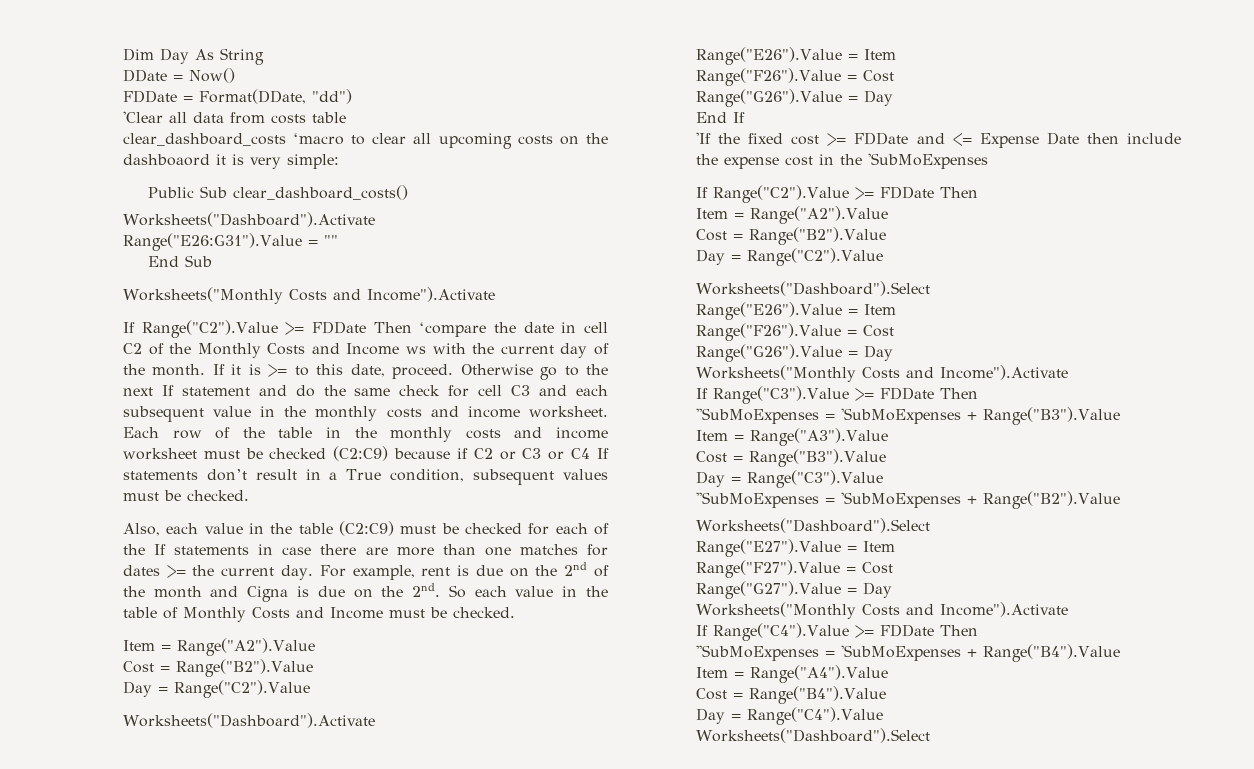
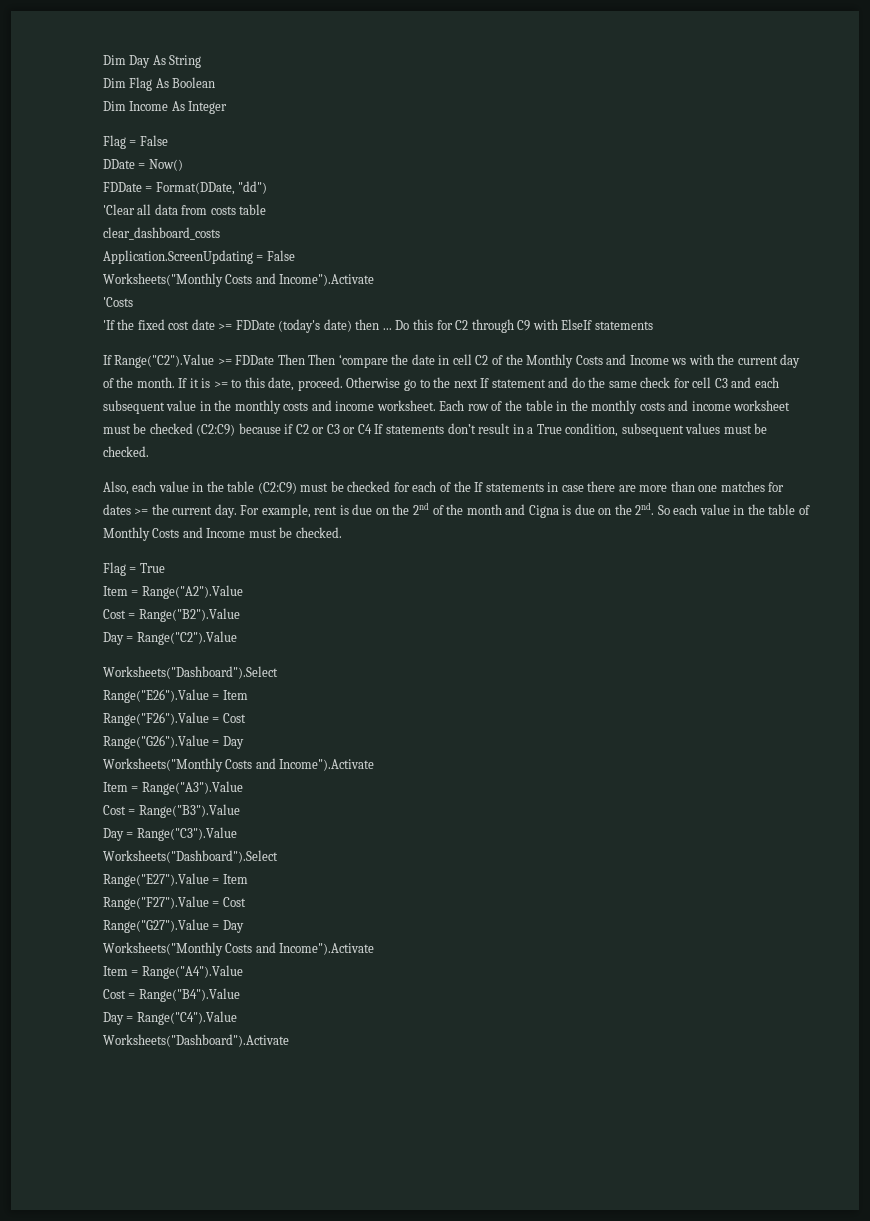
(264, 56) none -> [102,77,216,91] [102,101,228,114] [102,135,168,149] // Dim Flag As Boolean // Dim Income As Integer // Flag = False
[293,133,608,149] [122,154,339,169] [147,185,408,200] [122,212,375,227] [122,233,338,251] [147,255,212,267] [122,287,495,304] [122,320,412,338] ‘macro to clear all upcoming costs on the dashboaord it is very simple: // Public Sub clear_dashboard_costs() // Worksheets("Dashboard").Activate // Range("E26:G31").Value = "" // End Sub // Worksheets("Monthly Costs and Income").Activate // If Range("C2").Value >= FDDate Then -> [102,250,295,264] [102,273,375,287] [102,297,133,307] [102,319,653,333] [102,354,336,368] // Application.ScreenUpdating = False // Worksheets("Monthly Costs and Income").Activate // 'Costs // 'If the fixed cost date >= FDDate (today's date) then ... Do this for C2 through C9 with ElseIf statements // If Range("C2").Value >= FDDate Then Then
[122,638,315,656] [122,659,313,677] [122,680,310,698] [122,713,375,728] [695,47,896,65] [695,68,894,86] [695,89,893,107] [695,112,745,123] [695,132,1181,148] [695,153,988,169] [695,185,978,203] Item = Range("A2").Value // Cost = Range("B2").Value // Day = Range("C2").Value // Worksheets("Dashboard").Activate // Range("E26").Value = Item // Range("F26").Value = Cost // Range("G26").Value = Day // End If // 'If the fixed cost >= FDDate and <= Expense Date then include the expense cost in the 'SubMoExpenses // If Range("C2").Value >= FDDate Then -> [102,562,165,576] Flag = True
[695,386,978,404] [695,407,1120,425] // If Range("C3").Value >= FDDate Then // ''SubMoExpenses = 'SubMoExpenses + Range("B3").Value -> (375, 765) none
[695,491,1120,509] // ''SubMoExpenses = 'SubMoExpenses + Range("B2").Value -> (237, 834) none
[695,623,978,641] [695,644,1120,662] // If Range("C4").Value >= FDDate Then // ''SubMoExpenses = 'SubMoExpenses + Range("B4").Value -> (375, 949) none
[695,728,930,743] Worksheets("Dashboard").Select -> [102,1034,289,1047] Worksheets("Dashboard").Activate

